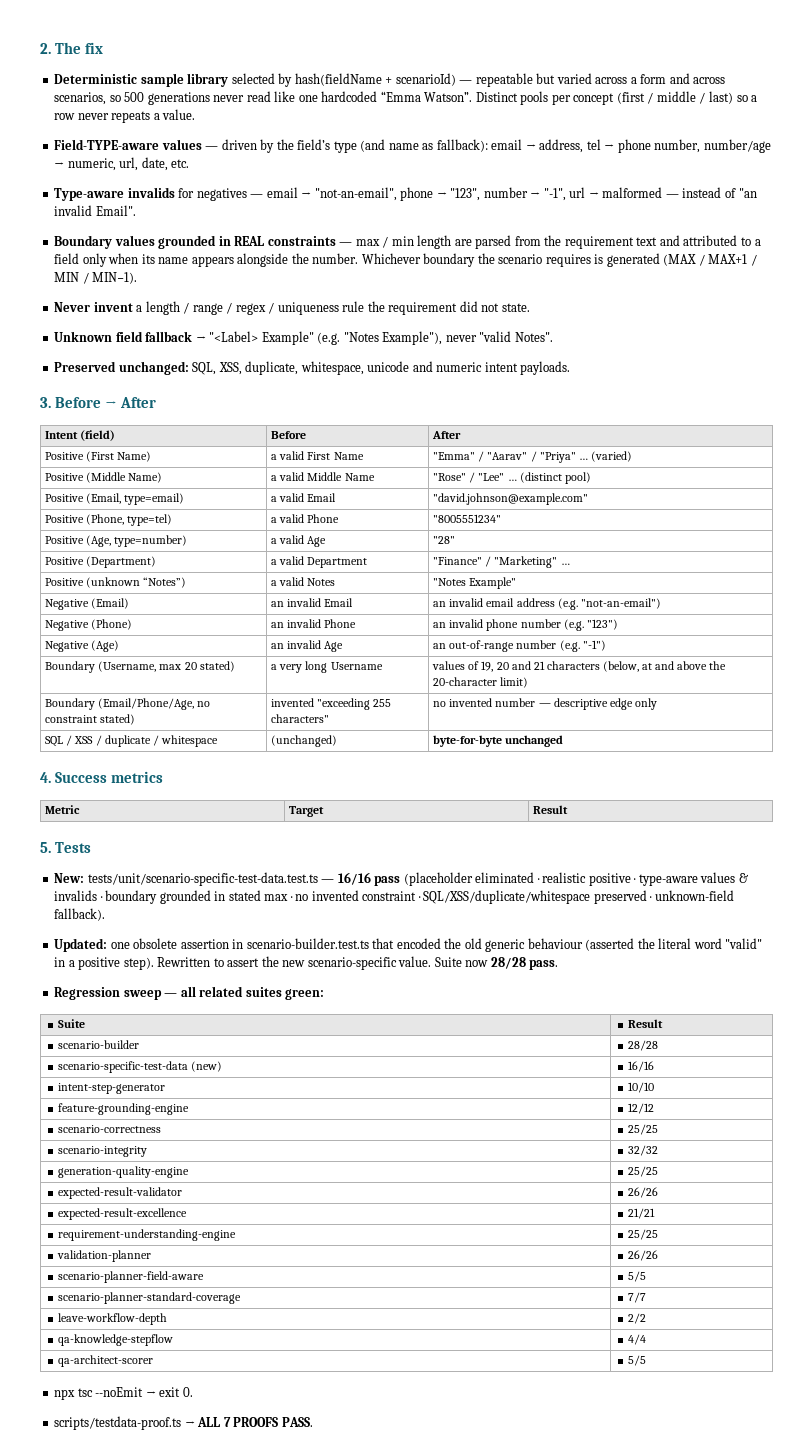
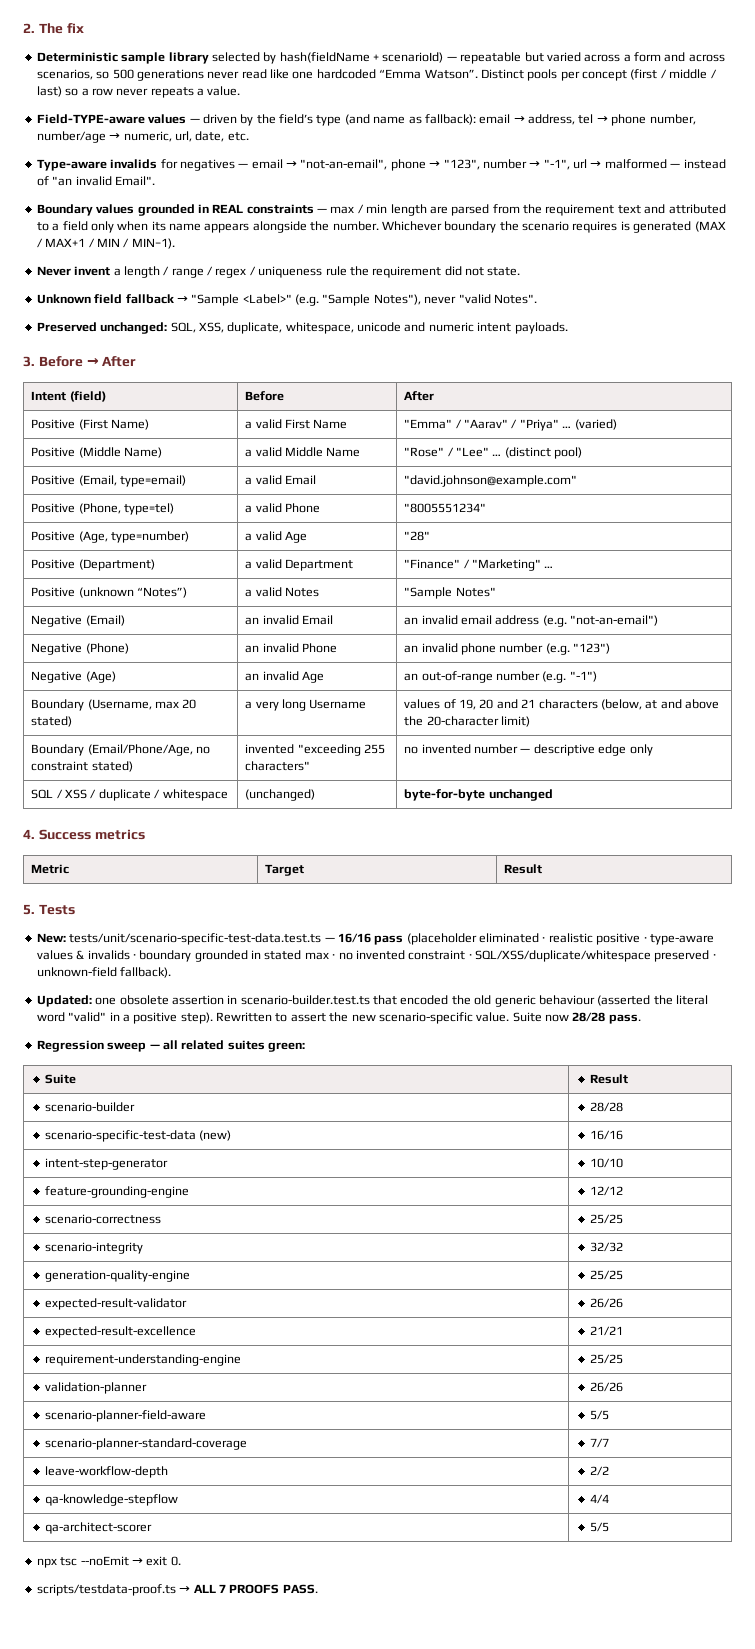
[209,331,443,345] "<Label> Example" (e.g. "Notes Example"), -> [191,294,421,306] "Sample <Label>" (e.g. "Sample Notes"),
[433,577,517,589] "Notes Example" -> [404,587,496,599] "Sample Notes"

